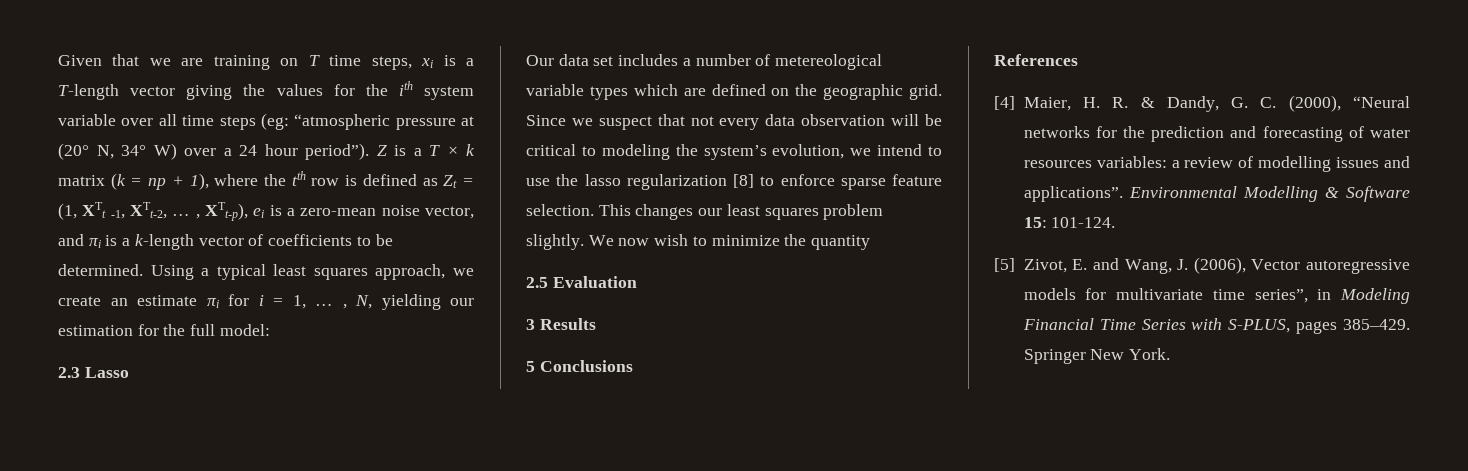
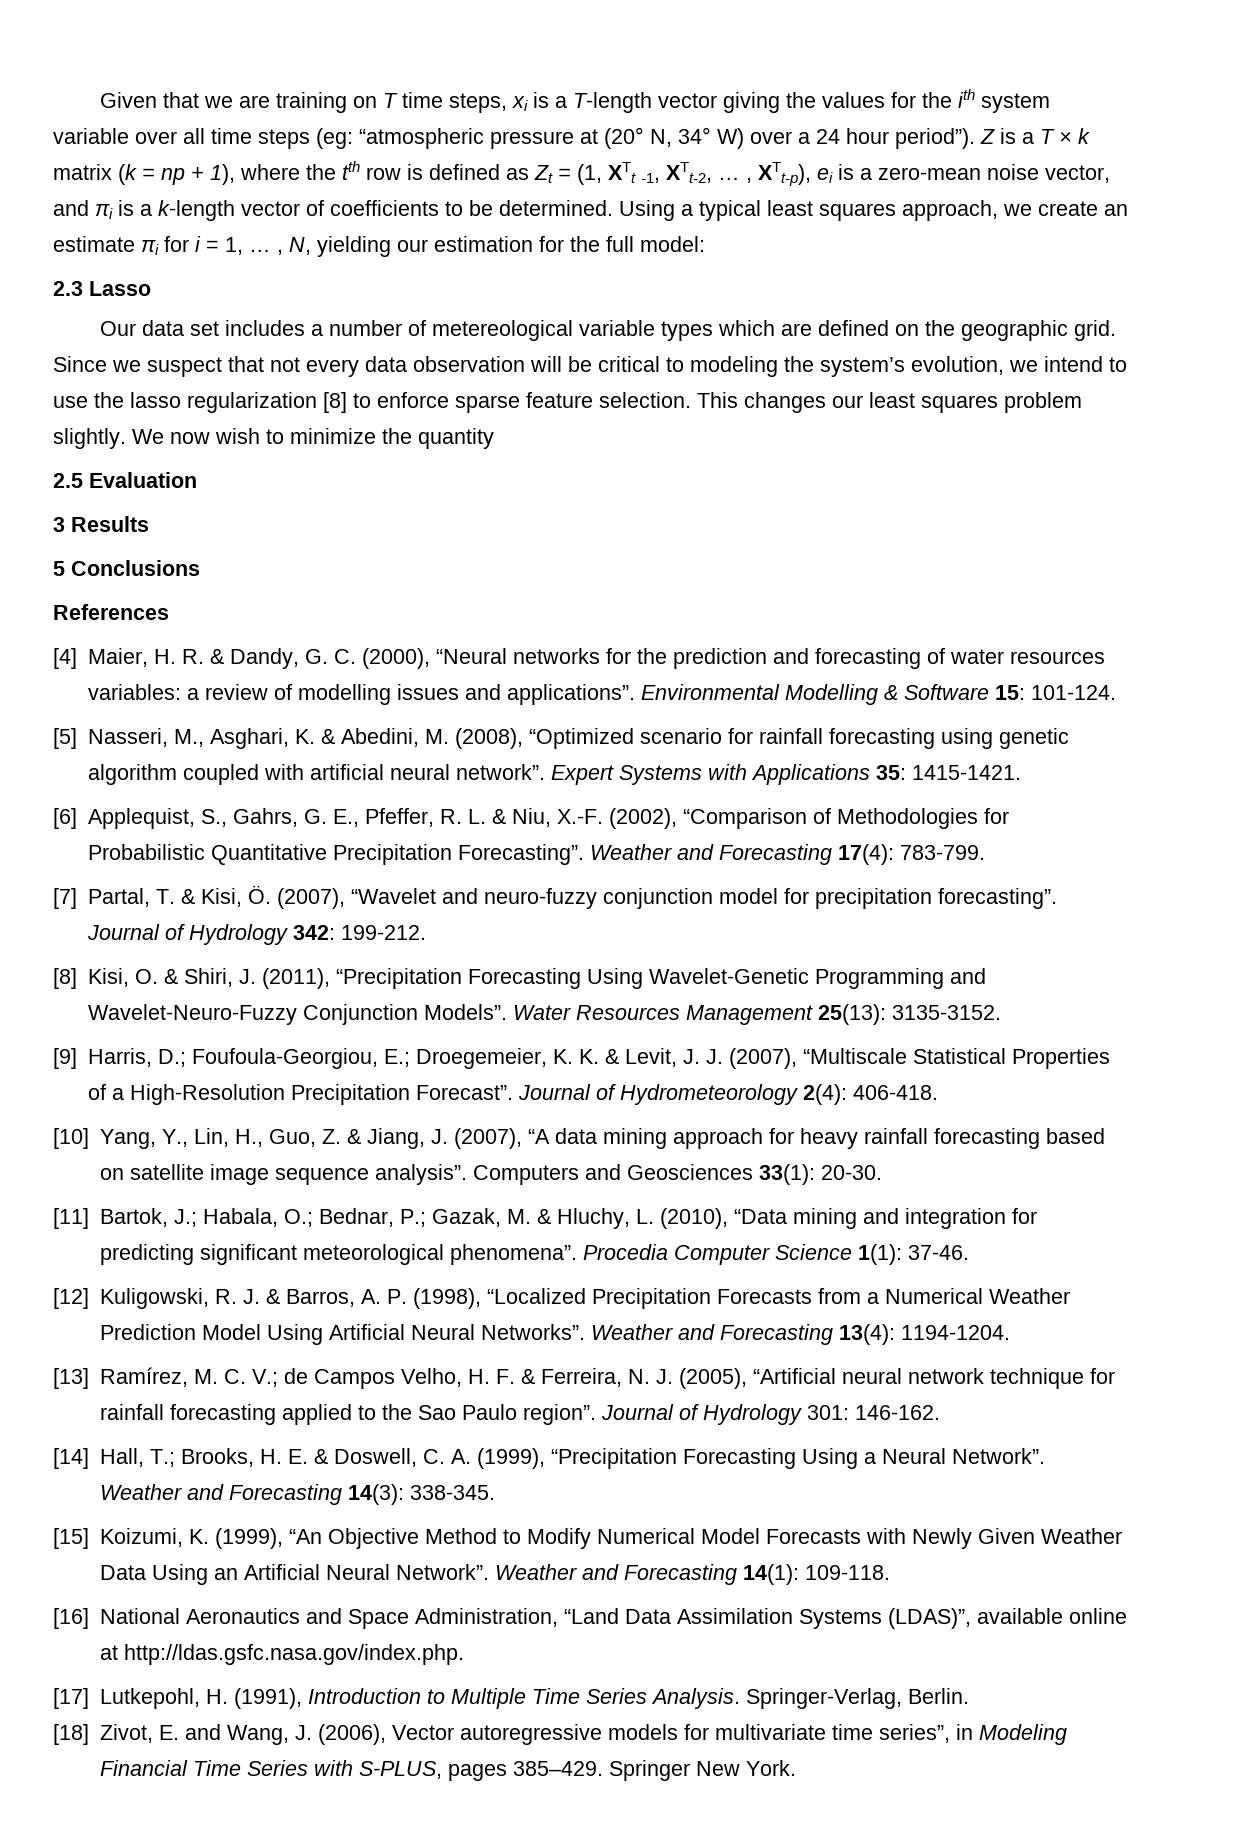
(1015, 265) none -> [87,728,1069,749] [87,764,1021,785] [53,808,1009,829] [87,844,985,865] [53,885,1057,909] [86,924,426,945] [53,968,986,989] [87,1004,1001,1025] [53,1048,1110,1069] [87,1084,938,1105] [53,1128,1105,1149] [99,1164,882,1185] [53,1208,1037,1229] [99,1244,969,1265] [53,1288,1070,1309] [99,1324,1010,1345] [53,1367,1115,1389] [99,1404,940,1425] [53,1448,1045,1469] [99,1484,495,1505] [53,1528,1122,1549] [99,1564,890,1585] [53,1608,1127,1629] [99,1644,464,1665] [53,1688,969,1709] [53,1724,89,1745] Nasseri, M., Asghari, K. & Abedini, M. (2008), “Optimized scenario for rainfall forecasting using genetic algorithm coupled with artificial neural network”. Expert Systems with Applications 35: 1415-1421. // [6] Applequist, S., Gahrs, G. E., Pfeffer, R. L. & Niu, X.-F. (2002), “Comparison of Methodologies for Probabilistic Quantitative Precipitation Forecasting”. Weather and Forecasting 17(4): 783-799. // [7] Partal, T. & Kisi, Ö. (2007), “Wavelet and neuro-fuzzy conjunction model for precipitation forecasting”. Journal of Hydrology 342: 199-212. // [8] Kisi, O. & Shiri, J. (2011), “Precipitation Forecasting Using Wavelet-Genetic Programming and Wavelet-Neuro-Fuzzy Conjunction Models”. Water Resources Management 25(13): 3135-3152. // [9] Harris, D.; Foufoula-Georgiou, E.; Droegemeier, K. K. & Levit, J. J. (2007), “Multiscale Statistical Properties of a High-Resolution Precipitation Forecast”. Journal of Hydrometeorology 2(4): 406-418. // [10] Yang, Y., Lin, H., Guo, Z. & Jiang, J. (2007), “A data mining approach for heavy rainfall forecasting based on satellite image sequence analysis”. Computers and Geosciences 33(1): 20-30. // [11] Bartok, J.; Habala, O.; Bednar, P.; Gazak, M. & Hluchy, L. (2010), “Data mining and integration for predicting significant meteorological phenomena”. Procedia Computer Science 1(1): 37-46. // [12] Kuligowski, R. J. & Barros, A. P. (1998), “Localized Precipitation Forecasts from a Numerical Weather Prediction Model Using Artificial Neural Networks”. Weather and Forecasting 13(4): 1194-1204. // [13] Ramírez, M. C. V.; de Campos Velho, H. F. & Ferreira, N. J. (2005), “Artificial neural network technique for rainfall forecasting applied to the Sao Paulo region”. Journal of Hydrology 301: 146-162. // [14] Hall, T.; Brooks, H. E. & Doswell, C. A. (1999), “Precipitation Forecasting Using a Neural Network”. Weather and Forecasting 14(3): 338-345. // [15] Koizumi, K. (1999), “An Objective Method to Modify Numerical Model Forecasts with Newly Given Weather Data Using an Artificial Neural Network”. Weather and Forecasting 14(1): 109-118. // [16] National Aeronautics and Space Administration, “Land Data Assimilation Systems (LDAS)”, available online at http://ldas.gsfc.nasa.gov/index.php. // [17] Lutkepohl, H. (1991), Introduction to Multiple Time Series Analysis. Springer-Verlag, Berlin. // [18]

